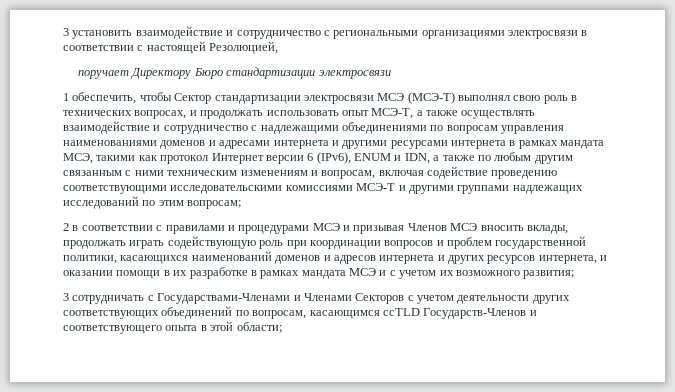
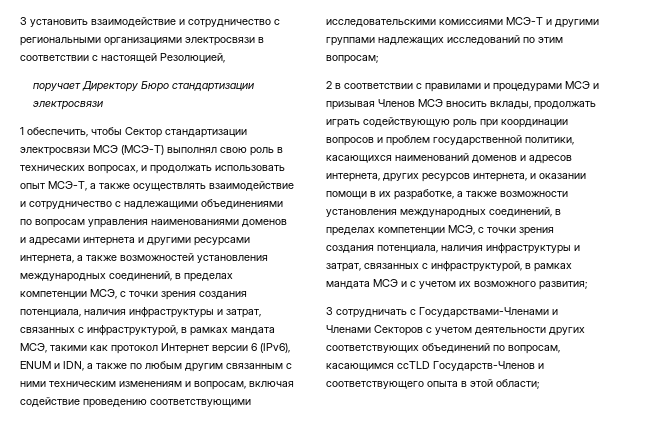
[451,140,506,149] интернета -> [20,253,268,264] [20,271,233,282] [20,289,247,300] [20,307,261,318] [20,325,178,336] интернета, а также возможностей установления международных соединений, в пределах компетенции МСЭ, с точки зрения создания потенциала, наличия инфраструктуры и затрат, связанных с инфраструктурой,
[379,255,445,264] интернета и -> [326,173,380,182] интернета,
[189,267,248,279] разработке -> [394,189,568,200] [326,207,561,218] [326,225,554,236] [326,243,580,254] [326,261,522,272] разработке, а также возможности установления международных соединений, в пределах компетенции МСЭ, с точки зрения создания потенциала, наличия инфраструктуры и затрат, связанных с инфраструктурой,

